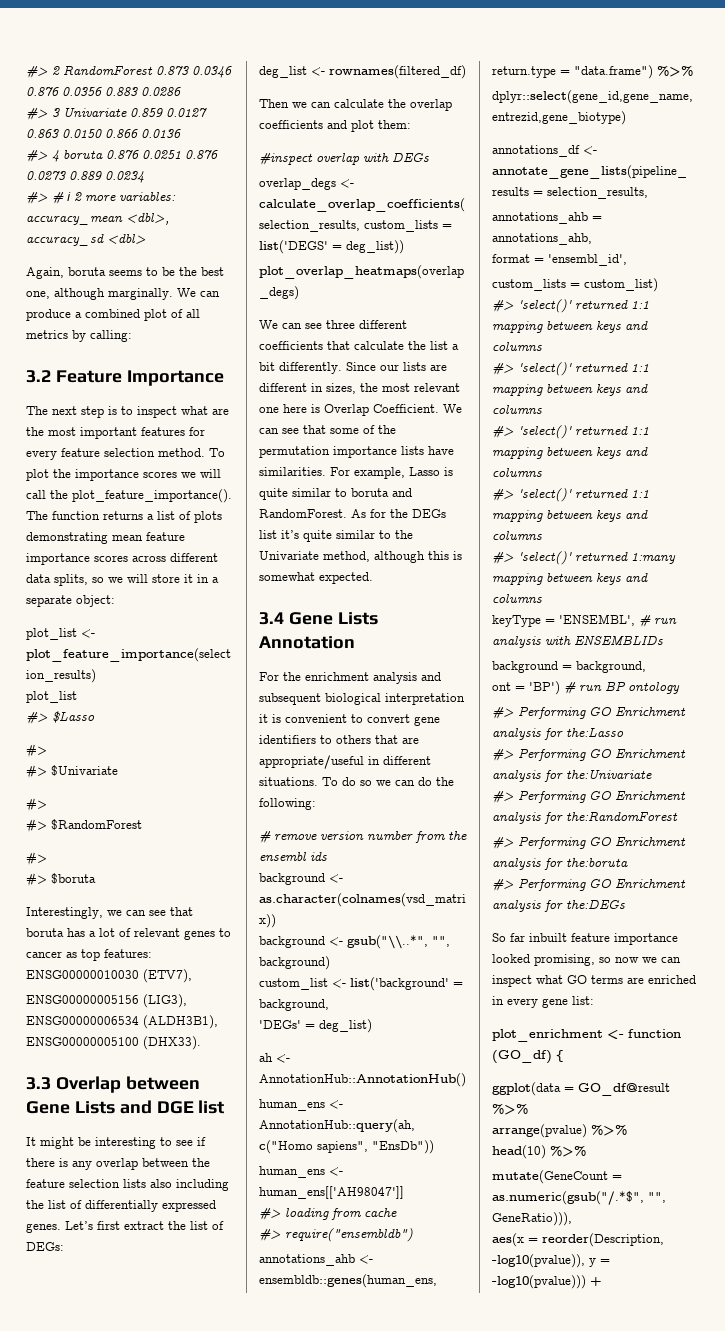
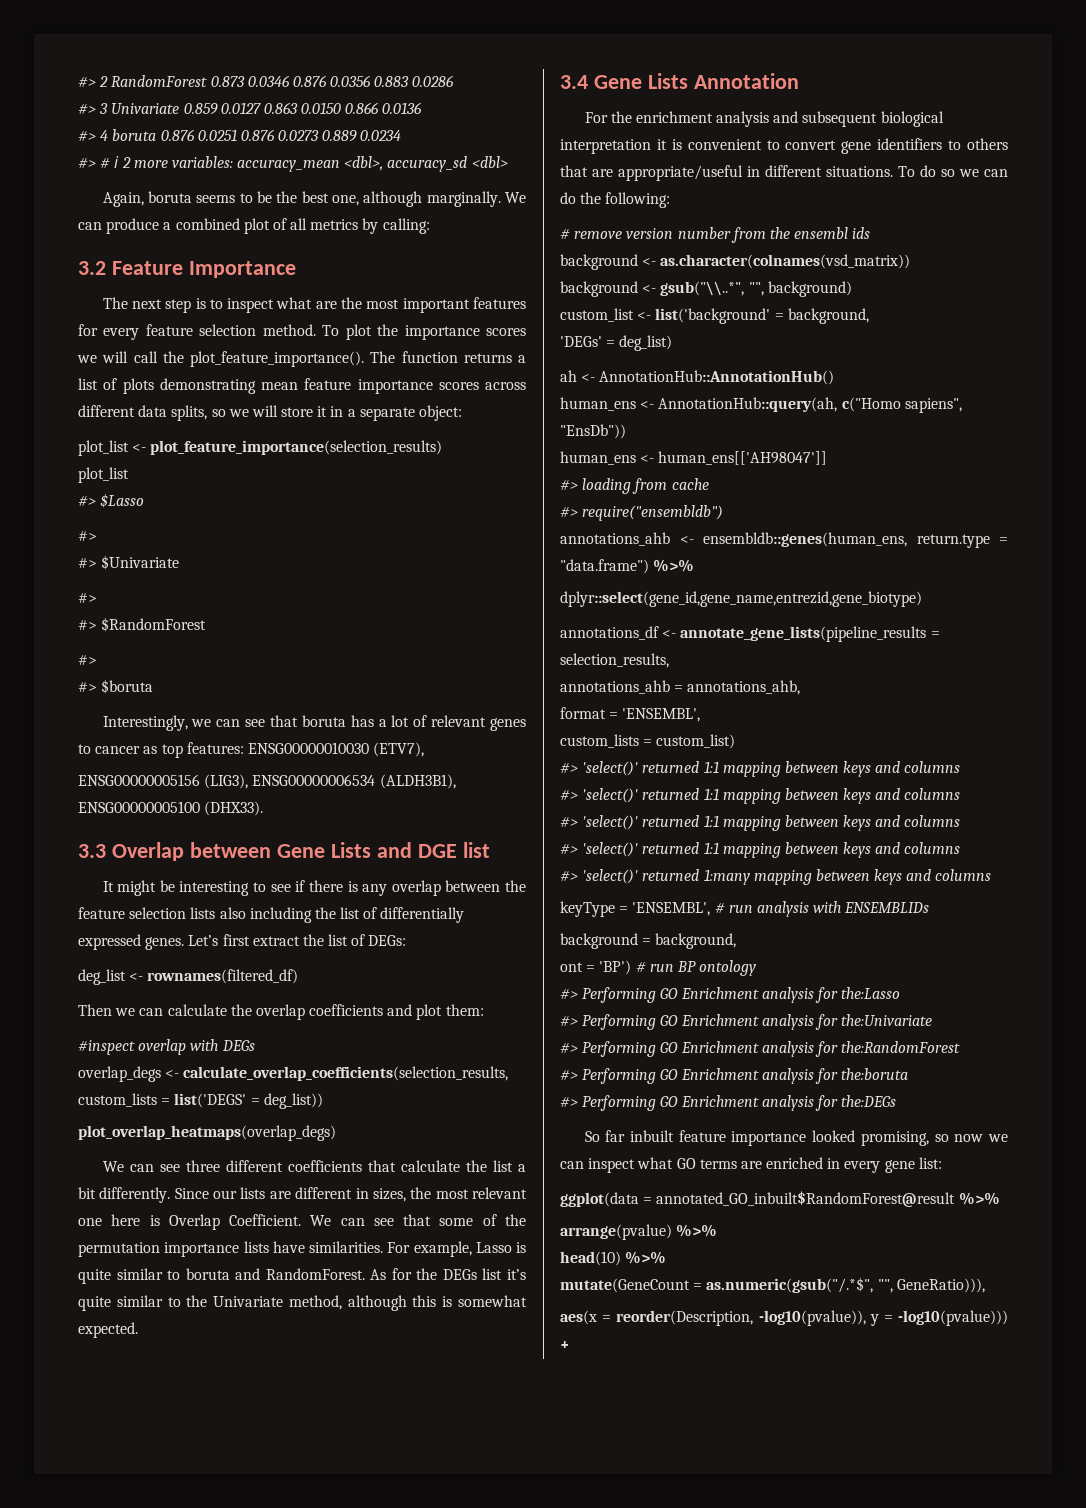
[548,254,627,266] 'ensembl_id', -> [622,708,701,722] 'ENSEMBL',
[492,1029,681,1042] [492,1050,563,1064] // plot_enrichment <- function (GO_df) { -> (942, 1163) none
[578,1083,670,1096] GO_df@result -> [656,1191,956,1207] annotated_GO_inbuilt$RandomForest@result

